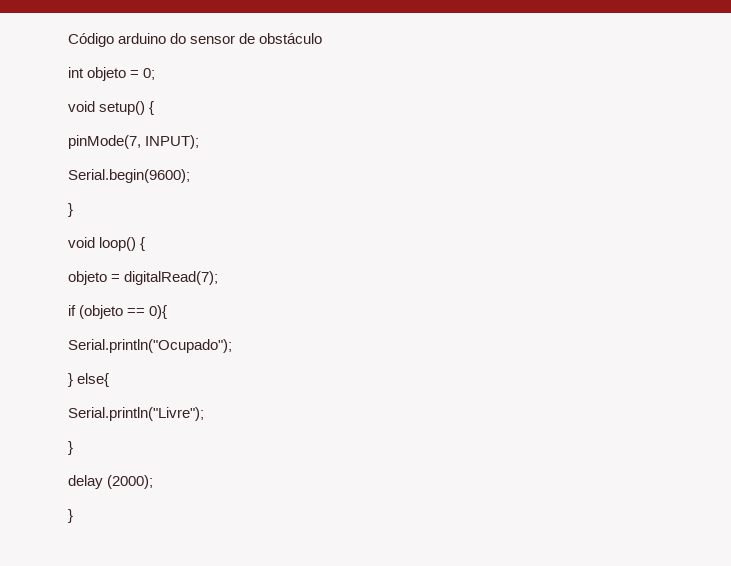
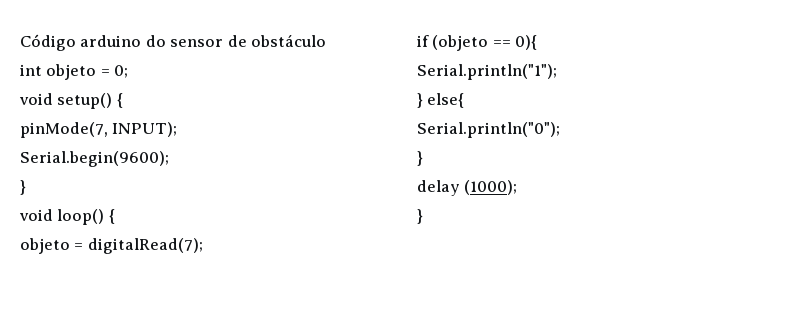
[68,339,232,353] Serial.println("Ocupado"); -> [417,64,557,80] Serial.println("1");
[68,407,204,421] Serial.println("Livre"); -> [417,122,560,138] Serial.println("0");
[107,475,154,489] (2000); -> [464,180,518,195] (1000);

